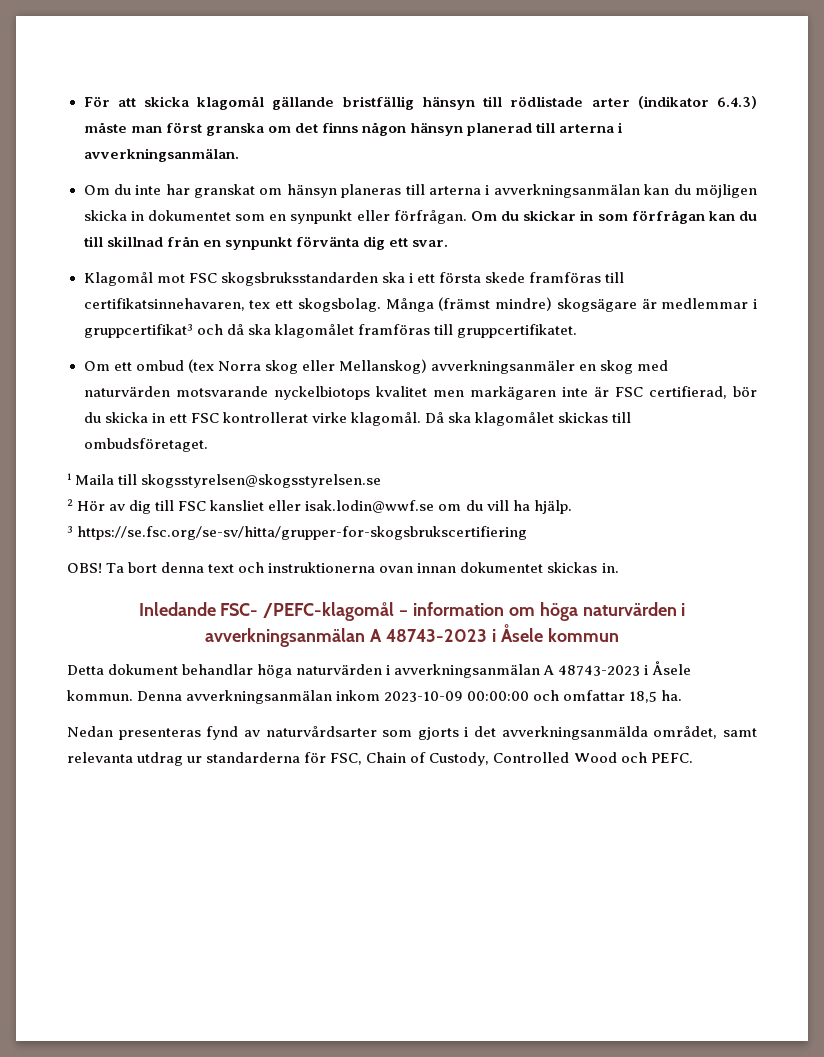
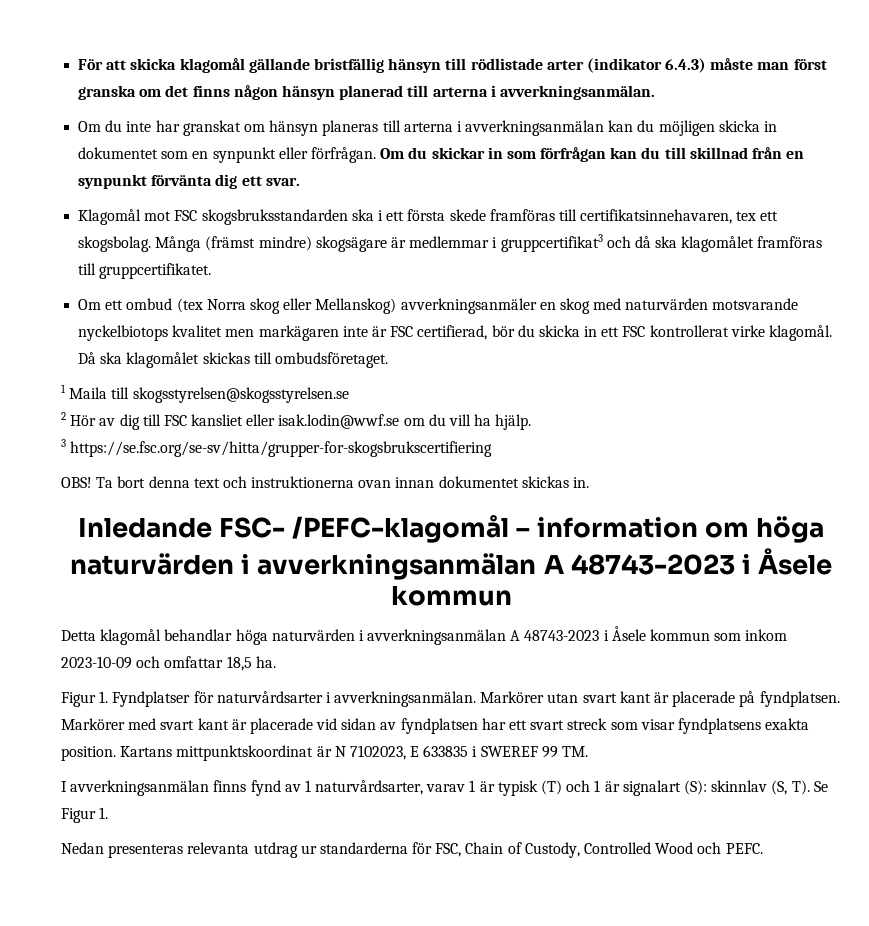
[108,664,179,675] dokument -> [100,629,162,645] klagomål
[67,690,333,704] kommun. Denna avverkningsanmälan -> [650,629,742,641] kommun som
[467,691,530,701] 00:00:00 -> (132, 662) none
[67,726,757,740] Nedan presenteras fynd av naturvårdsarter som gjorts i det avverkningsanmälda området, samt -> [61,691,840,707] [61,718,810,734] [61,745,589,761] [61,780,828,796] [61,807,109,823] [61,842,184,858] Figur 1. Fyndplatser för naturvårdsarter i avverkningsanmälan. Markörer utan svart kant är placerade på fyndplatsen. Markörer med svart kant är placerade vid sidan av fyndplatsen har ett svart streck som visar fyndplatsens exakta position. Kartans mittpunktskoordinat är N 7102023, E 633835 i SWEREF 99 TM. // I avverkningsanmälan finns fynd av 1 naturvårdsarter, varav 1 är typisk (T) och 1 är signalart (S): skinnlav (S, T). Se Figur 1. // Nedan presenteras

